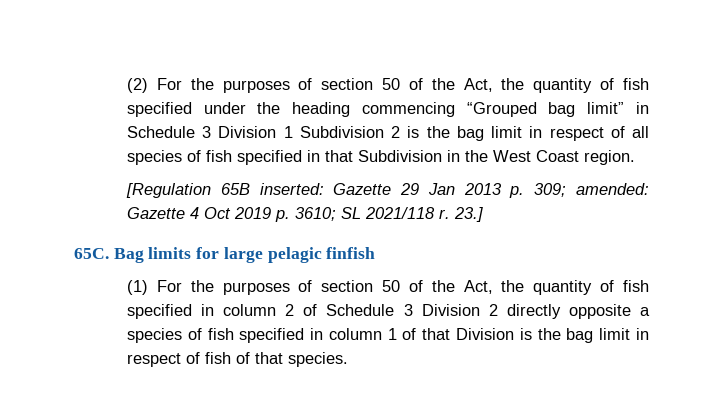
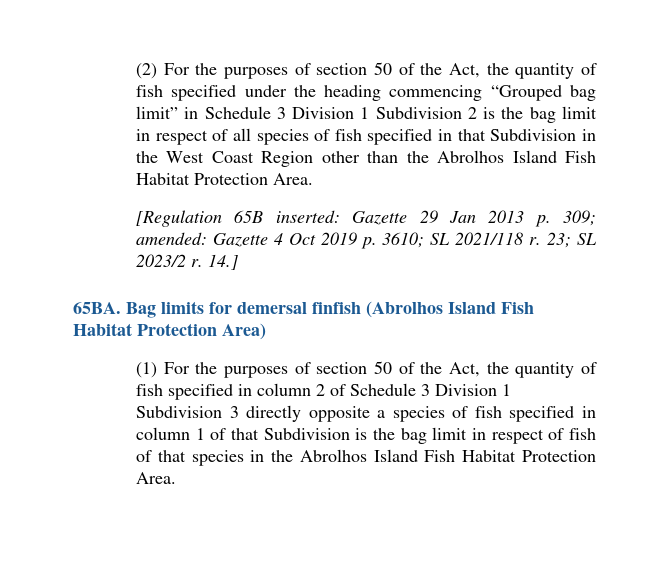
[583,150,635,165] region. -> [261,150,596,167] [136,173,314,185] Region other than the Abrolhos Island Fish Habitat Protection Area.
[453,207,483,222] [74,248,109,259] 23.] // 65C. -> [547,232,597,248] [136,254,239,270] [73,302,121,314] 23; SL 2023/2 r. 14.] // 65BA.
[223,247,322,263] large pelagic -> [237,302,307,314] demersal
(376, 253) none -> [366,301,534,318] [73,323,266,340] (Abrolhos Island Fish Habitat Protection Area)
[488,304,498,316] 2 -> [502,384,512,396] [136,406,239,418] 1 Subdivision 3
[456,328,515,340] Division -> [263,428,350,440] Subdivision
[287,352,348,367] species. -> [191,449,596,466] [136,472,177,484] species in the Abrolhos Island Fish Habitat Protection Area.

